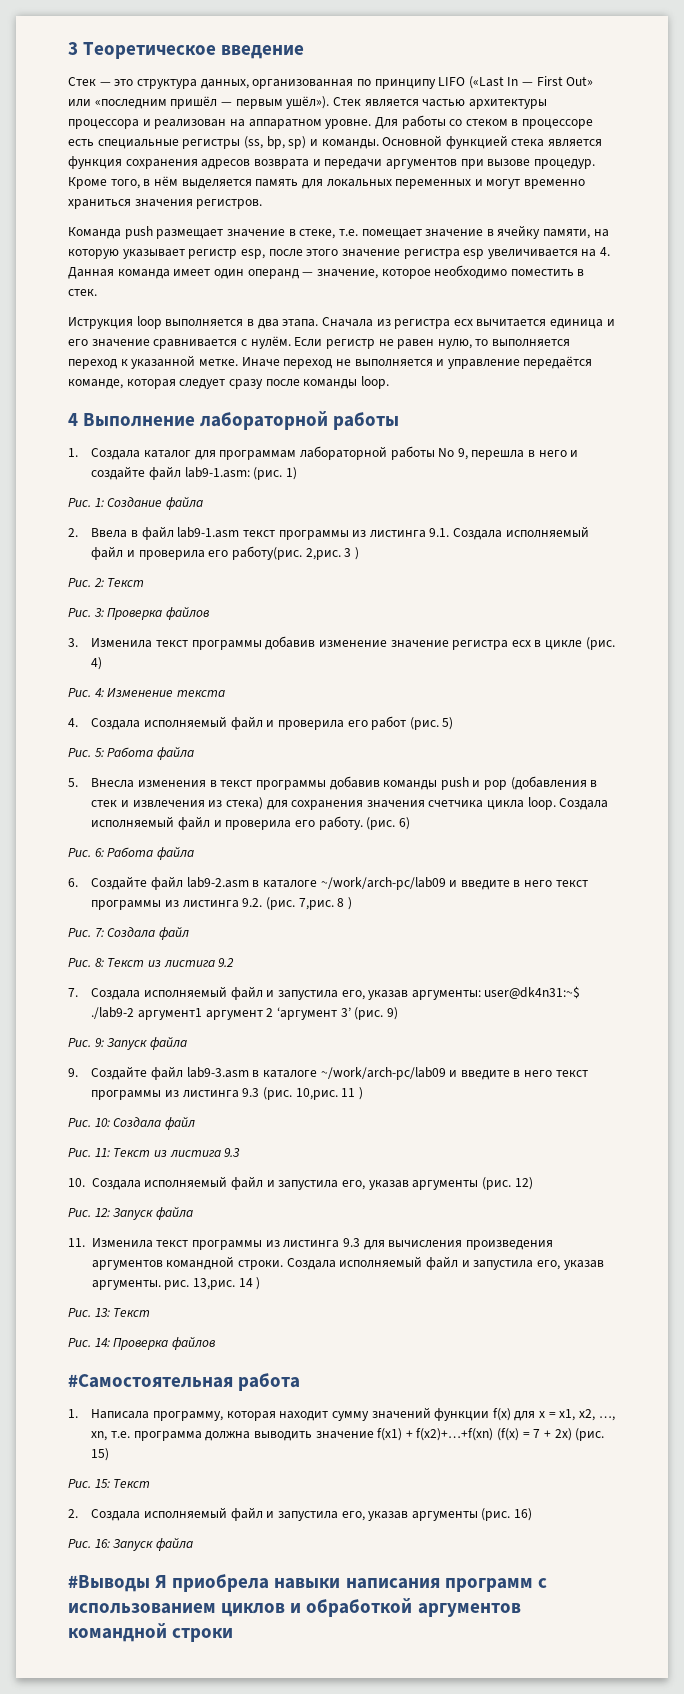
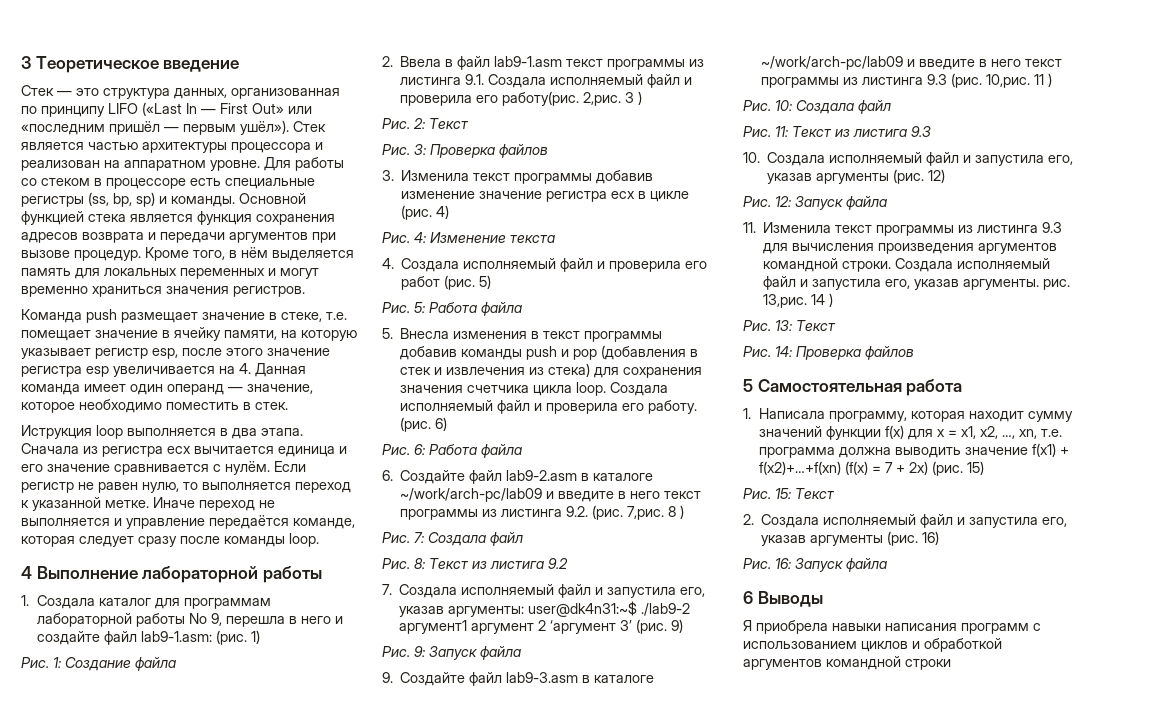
[68,1374,233,1388] #Самостоятельная -> [743,379,902,392] 5 Самостоятельная
[68,1575,150,1592] #Выводы -> [743,591,823,607] 6 Выводы //

